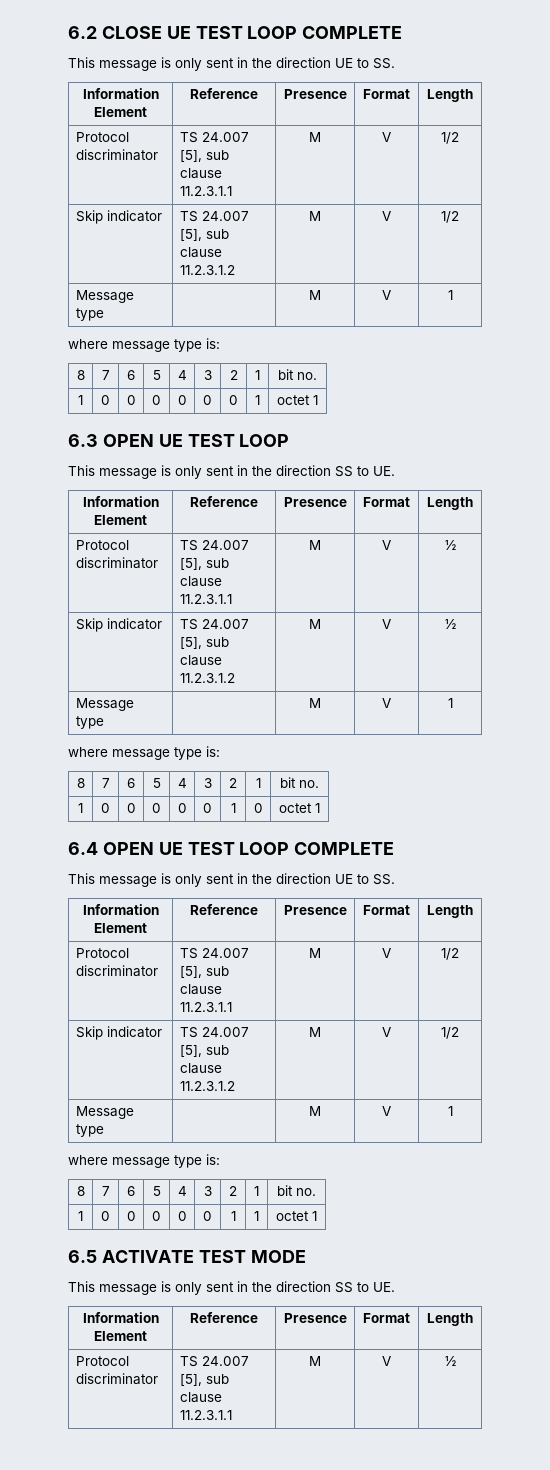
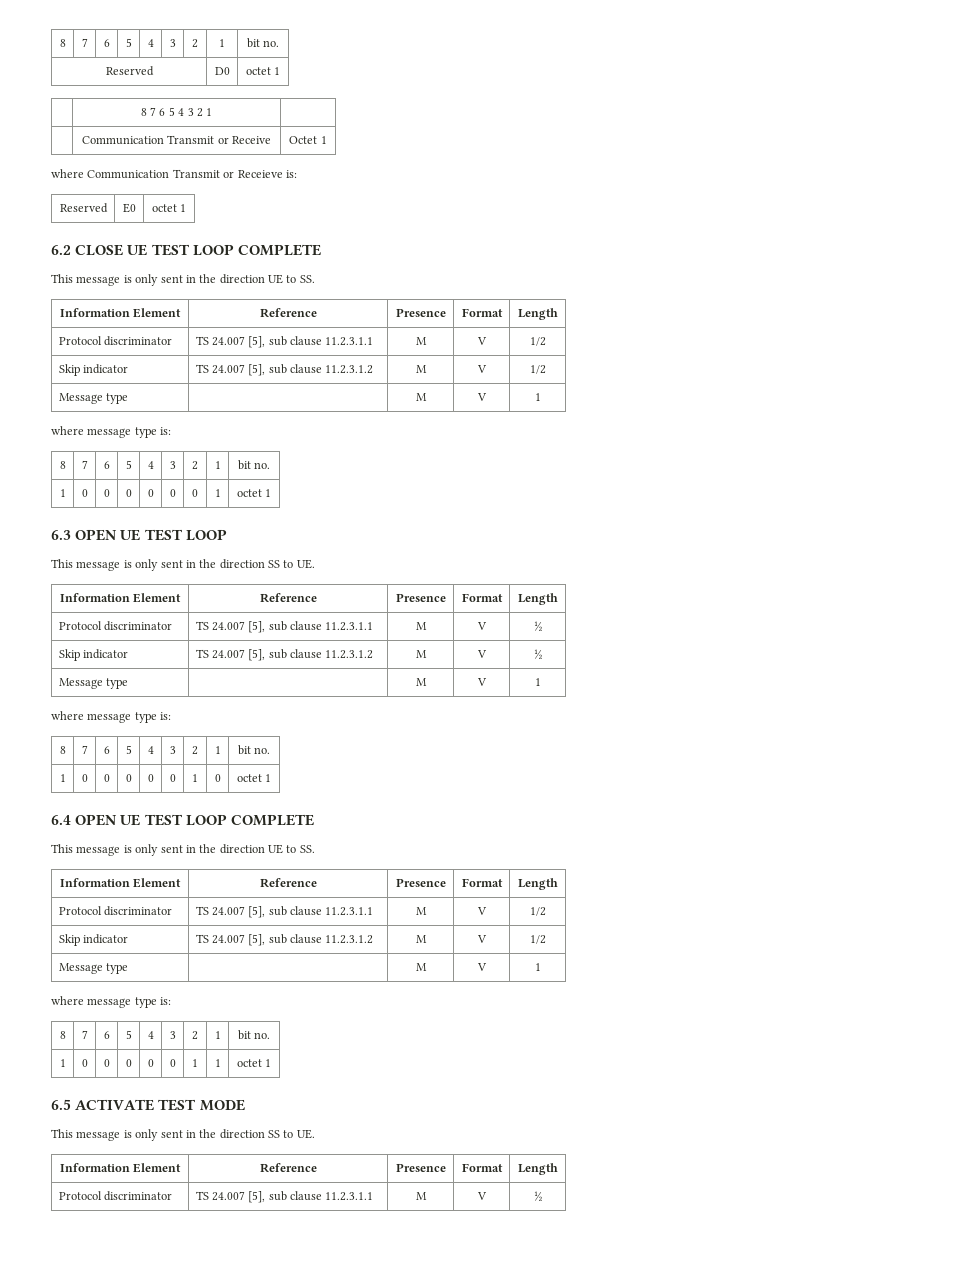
(68, 32) none -> [59,39,66,47] [81,38,88,47] [103,39,110,47] [125,38,132,47] [147,39,154,47] [169,39,176,47] [192,39,198,48] [219,39,225,47] [246,38,280,48] [105,66,154,76] [214,67,230,75] [245,67,281,75] [140,107,213,117] [81,135,272,145] [289,136,327,144] [51,169,297,179] [59,203,108,213] [122,203,136,213] [151,204,187,212] 8 | 7 | 6 | 5 | 4 | 3 | 2 | 1 | bit no. // Reserved | D0 | octet 1 // | 8 7 6 5 4 3 2 1 | // | Communication Transmit or Receive | Octet 1 // where Communication Transmit or Receieve is: // Reserved | E0 | octet 1 //

